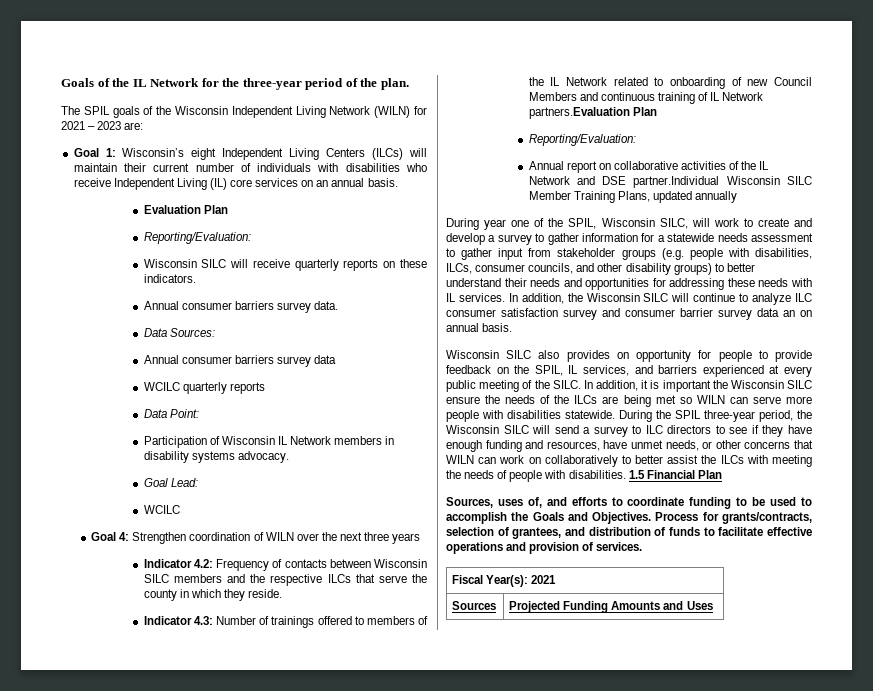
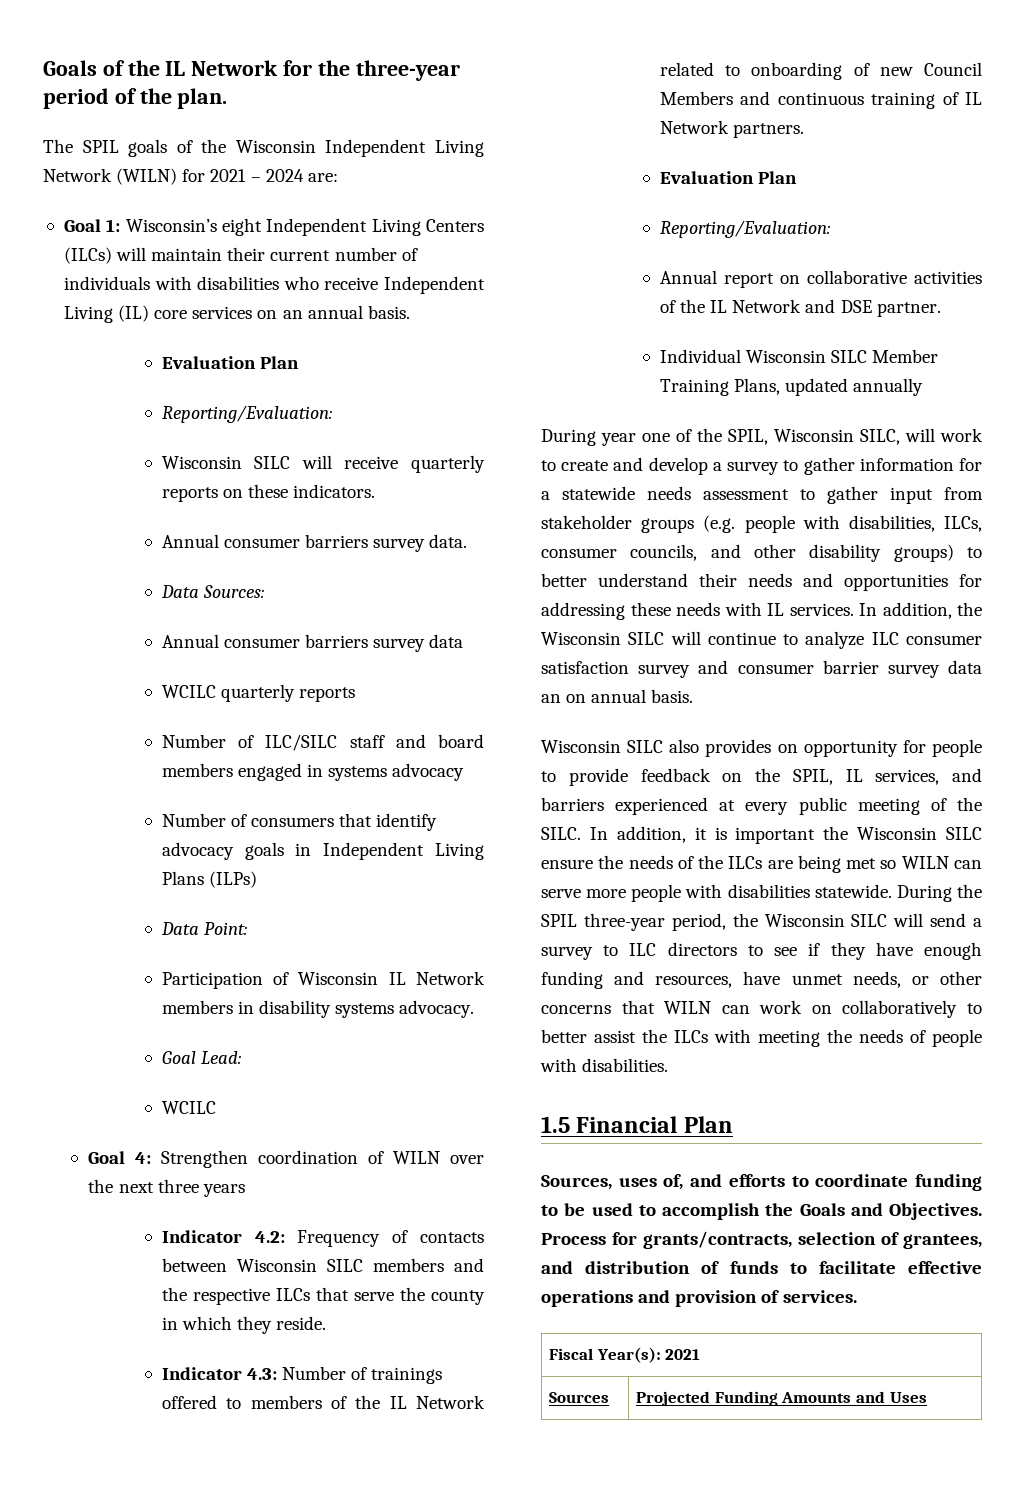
[97,121,122,130] 2023 -> [265,169,304,182] 2024
(265, 388) none -> [161,734,484,751] [161,763,465,781] [161,813,438,831] [161,842,484,860] [161,871,258,888] // Number of ILC/SILC staff and board members engaged in systems advocacy // Number of consumers that identify advocacy goals in Independent Living Plans (ILPs)
[528,107,630,119] partners.Evaluation -> [733,123,805,138] [659,171,754,184] partners. // Evaluation
[633,176,720,188] partner.Individual -> [876,302,941,317] [659,349,741,363] partner. // Individual
(626, 474) none -> (669, 1065) //

